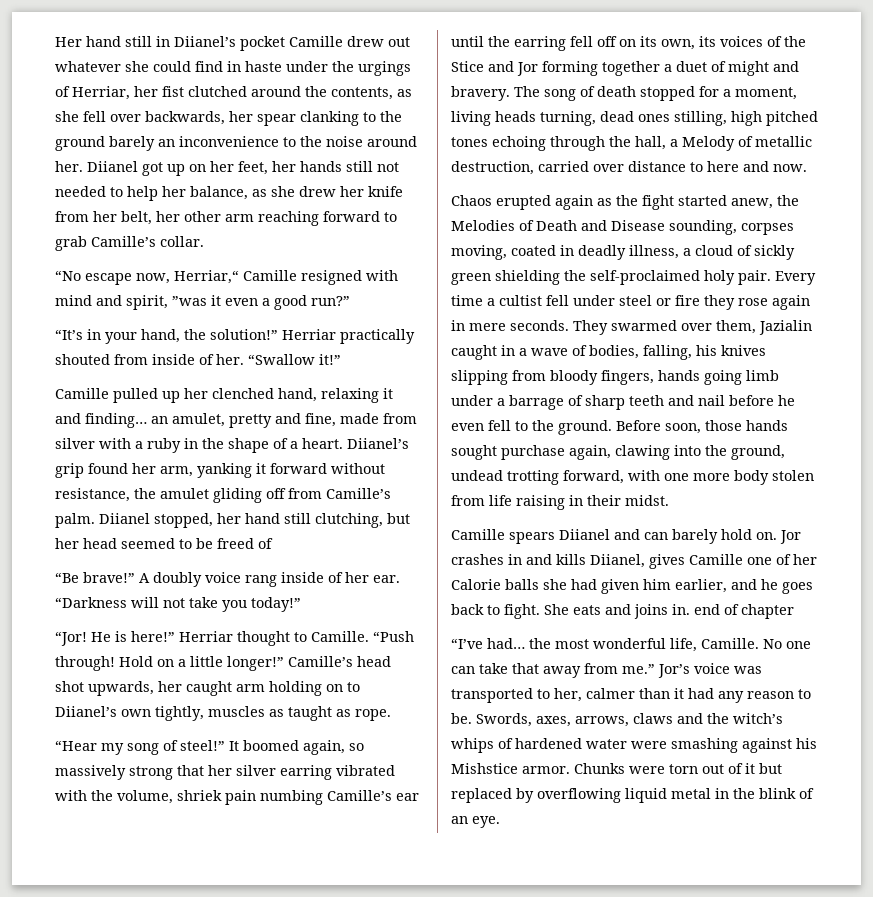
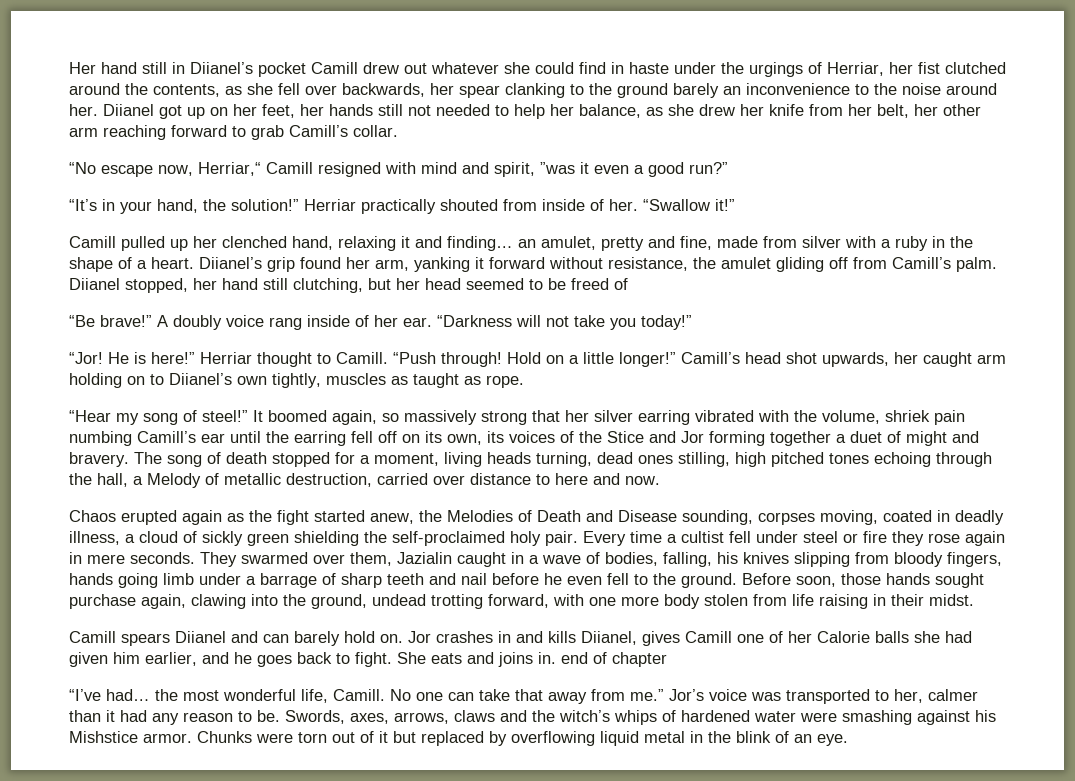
[289,36,343,47] Camille -> [311,62,358,74] Camill
[91,236,156,247] Camille’s -> [289,125,348,137] Camill’s
[243,270,297,281] Camille -> [266,162,313,174] Camill
[55,388,109,399] Camille -> [69,236,116,248] Camill
[326,488,391,499] Camille’s -> [892,257,951,269] Camill’s
[311,631,369,642] Camille. -> [336,352,388,364] Camill.
[288,656,353,667] Camille’s -> [681,352,740,364] Camill’s
[327,790,392,801] Camille’s -> [137,431,196,443] Camill’s
[451,529,505,540] Camille -> [69,631,116,643] Camill
[689,554,743,565] Camille -> [685,631,732,643] Camill
[701,638,759,649] Camille. -> [333,689,385,701] Camill.

